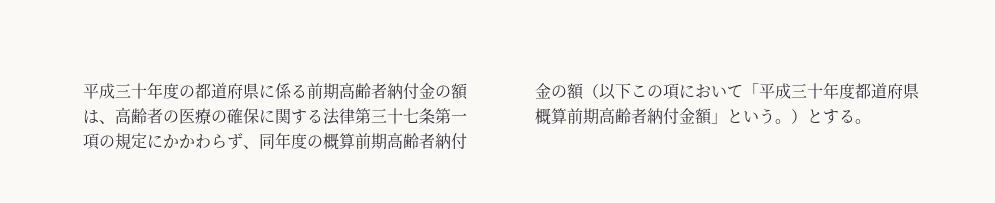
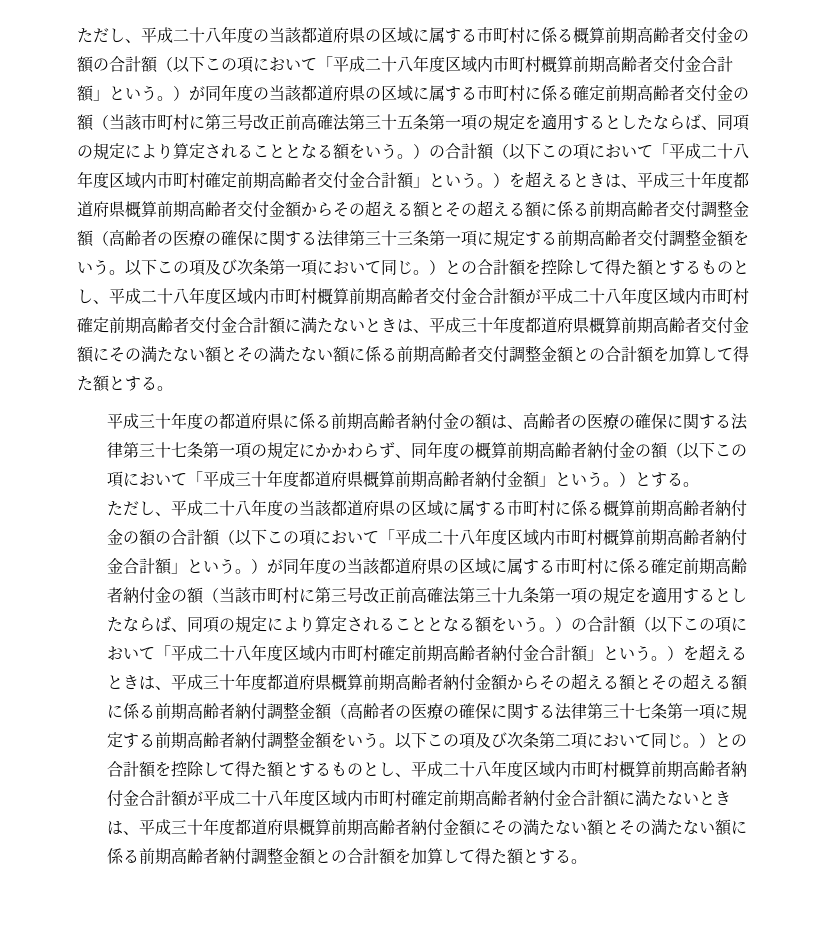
(82, 91) none -> [77,26,749,44] [77,55,733,73] [77,84,749,102] [77,113,749,131] [77,143,749,160] [77,171,749,189] [77,200,749,218] [77,229,749,247] [77,259,749,276] [77,287,749,305] [77,316,749,334] [77,345,749,363] [77,375,173,392] ただし、平成二十八年度の当該都道府県の区域に属する市町村に係る概算前期高齢者交付金の額の合計額（以下この項において「平成二十八年度区域内市町村概算前期高齢者交付金合計額」という。）が同年度の当該都道府県の区域に属する市町村に係る確定前期高齢者交付金の額（当該市町村に第三号改正前高確法第三十五条第一項の規定を適用するとしたならば、同項の規定により算定されることとなる額をいう。）の合計額（以下この項において「平成二十八年度区域内市町村確定前期高齢者交付金合計額」という。）を超えるときは、平成三十年度都道府県概算前期高齢者交付金額からその超える額とその超える額に係る前期高齢者交付調整金額（高齢者の医療の確保に関する法律第三十三条第一項に規定する前期高齢者交付調整金額をいう。以下この項及び次条第一項において同じ。）との合計額を控除して得た額とするものとし、平成二十八年度区域内市町村概算前期高齢者交付金合計額が平成二十八年度区域内市町村確定前期高齢者交付金合計額に満たないときは、平成三十年度都道府県概算前期高齢者交付金額にその満たない額とその満たない額に係る前期高齢者交付調整金額との合計額を加算して得た額とする。 //
(871, 121) none -> [107,499,748,517] [107,528,748,546] [107,557,748,575] [107,586,748,604] [107,616,748,633] [107,644,748,662] [107,673,749,691] [107,702,748,720] [107,731,748,749] [107,760,748,778] [107,789,732,807] [107,818,748,836] [107,847,588,865] // ただし、平成二十八年度の当該都道府県の区域に属する市町村に係る概算前期高齢者納付金の額の合計額（以下この項において「平成二十八年度区域内市町村概算前期高齢者納付金合計額」という。）が同年度の当該都道府県の区域に属する市町村に係る確定前期高齢者納付金の額（当該市町村に第三号改正前高確法第三十九条第一項の規定を適用するとしたならば、同項の規定により算定されることとなる額をいう。）の合計額（以下この項において「平成二十八年度区域内市町村確定前期高齢者納付金合計額」という。）を超えるときは、平成三十年度都道府県概算前期高齢者納付金額からその超える額とその超える額に係る前期高齢者納付調整金額（高齢者の医療の確保に関する法律第三十七条第一項に規定する前期高齢者納付調整金額をいう。以下この項及び次条第二項において同じ。）との合計額を控除して得た額とするものとし、平成二十八年度区域内市町村概算前期高齢者納付金合計額が平成二十八年度区域内市町村確定前期高齢者納付金合計額に満たないときは、平成三十年度都道府県概算前期高齢者納付金額にその満たない額とその満たない額に係る前期高齢者納付調整金額との合計額を加算して得た額とする。

